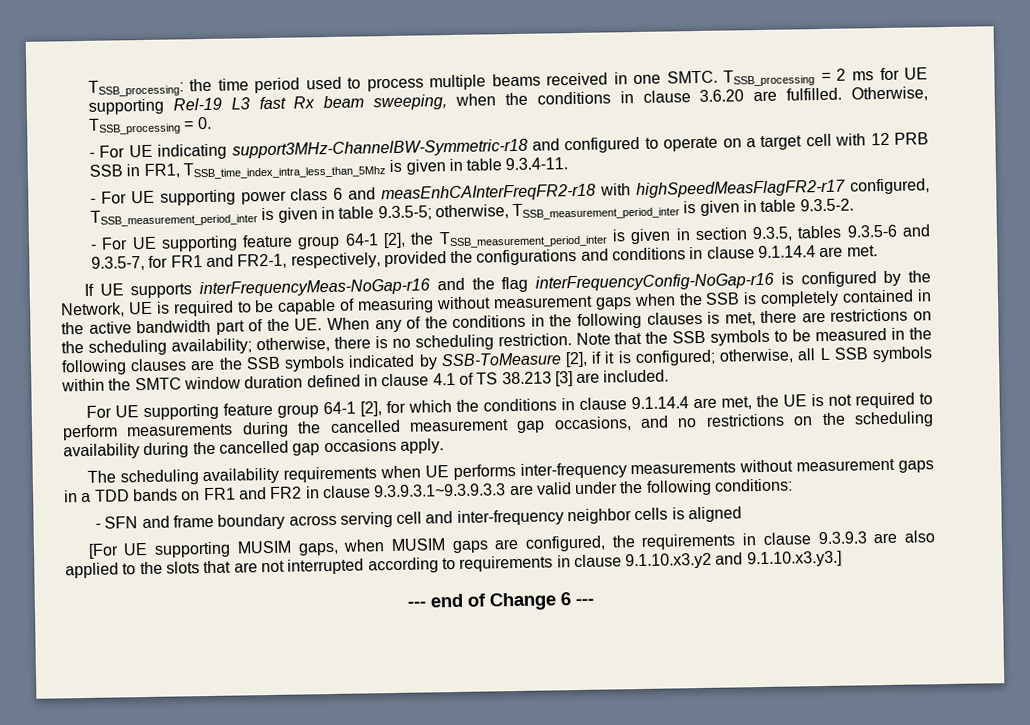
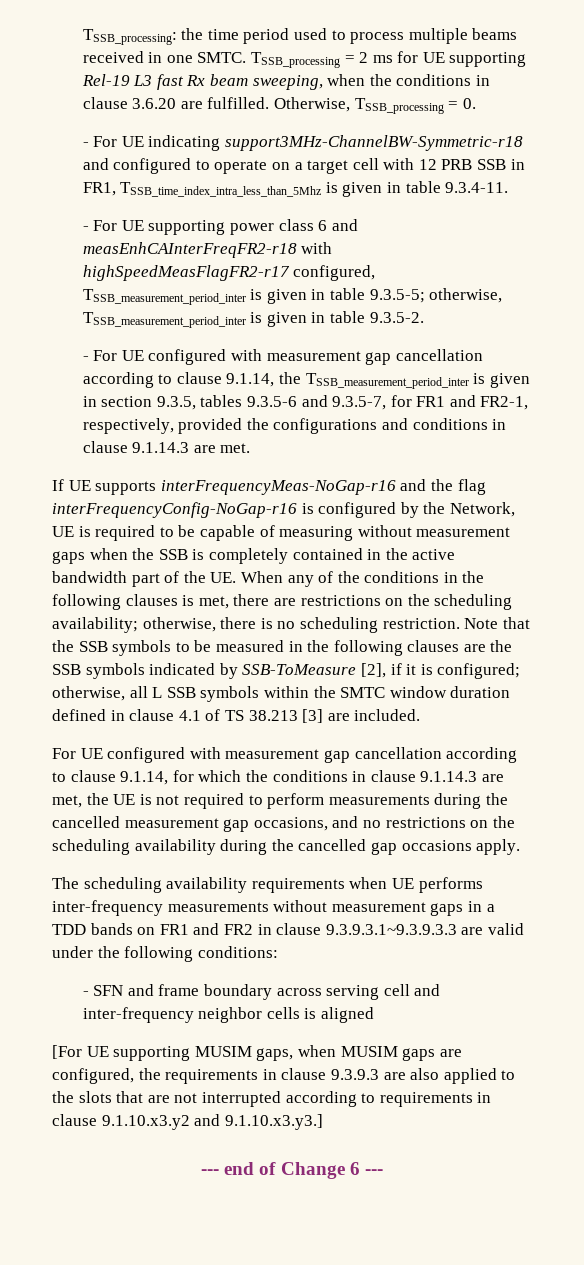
[160,232,406,252] supporting feature group 64-1 [2], -> [148,349,483,365] [82,372,275,388] configured with measurement gap cancellation according to clause 9.1.14,
[758,245,817,259] 9.1.14.4 -> [132,442,190,453] 9.1.14.3
[142,401,382,421] supporting feature group 64-1 [2], -> [107,747,518,763] [52,770,169,785] configured with measurement gap cancellation according to clause 9.1.14,
[630,396,689,410] 9.1.14.4 -> [420,771,478,782] 9.1.14.3

